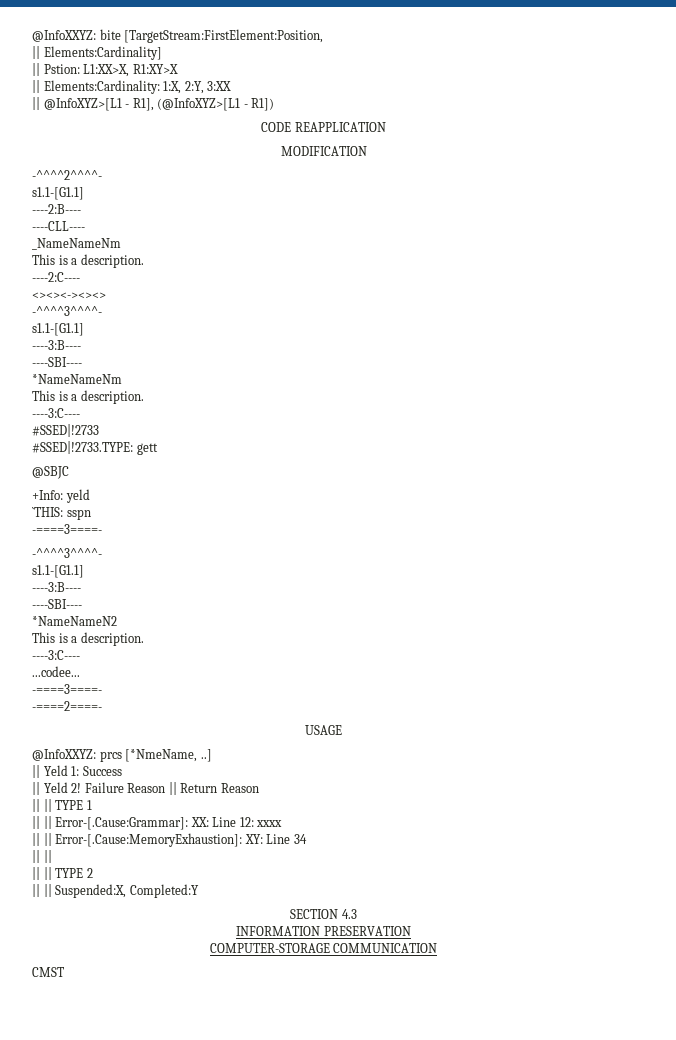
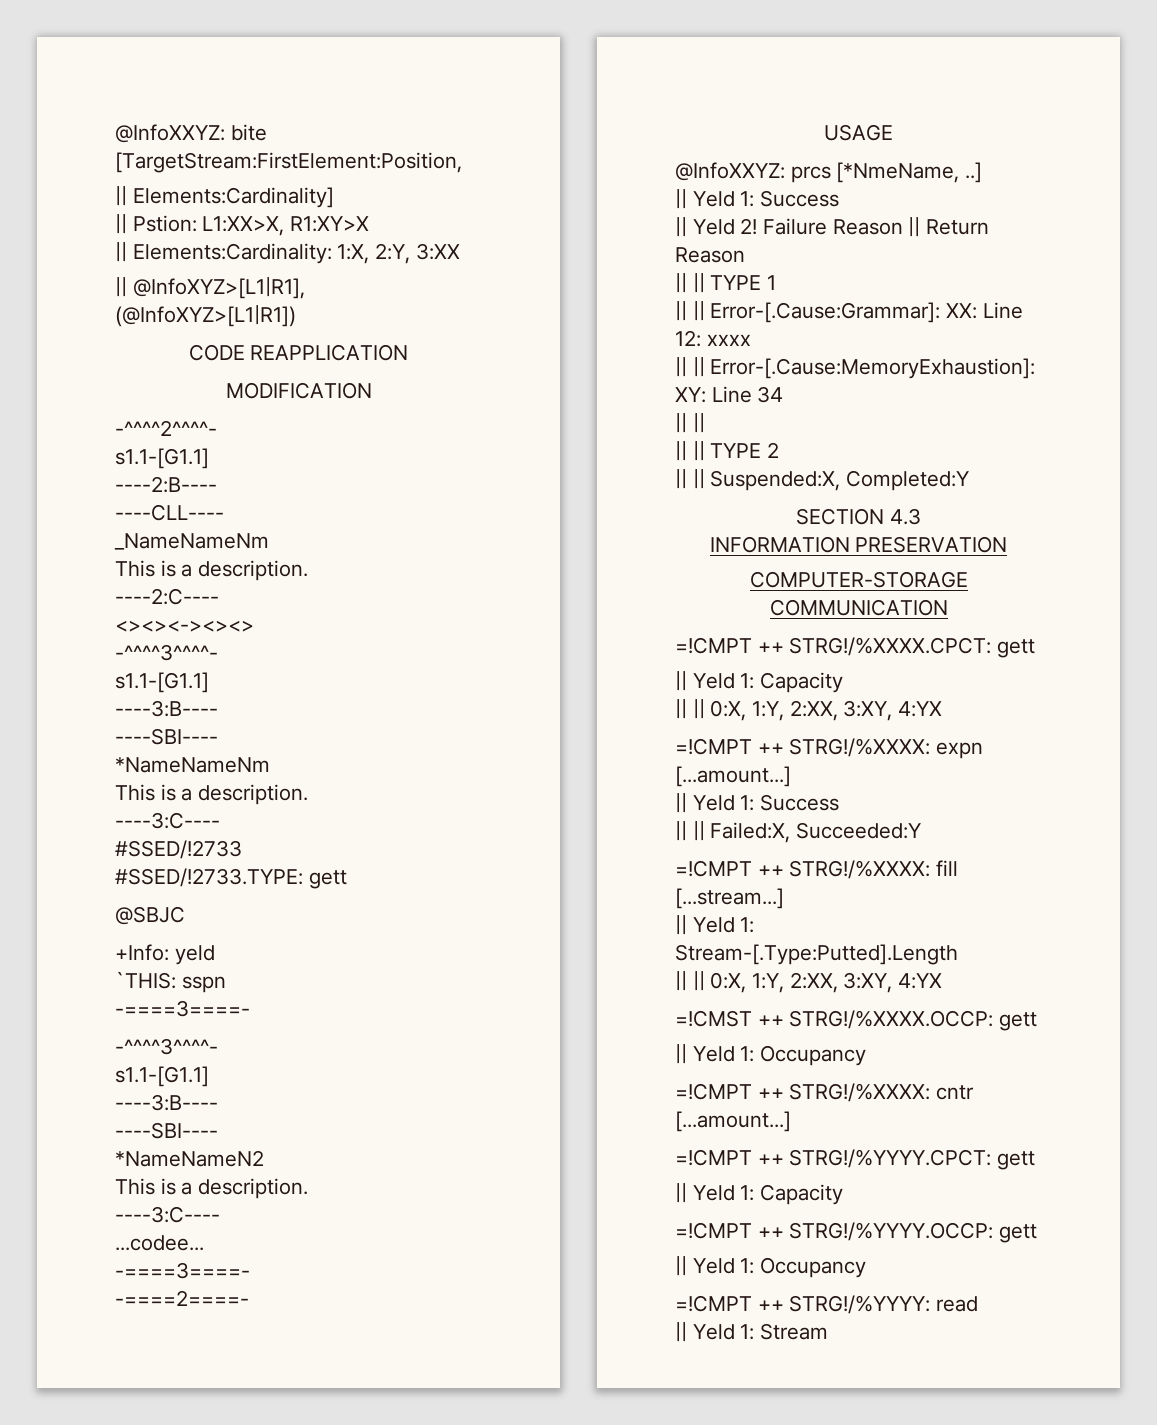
[43,98,275,111] @InfoXYZ>[L1 - R1], (@InfoXYZ>[L1 - R1]) -> [132,277,305,299] [115,305,296,327] @InfoXYZ>[L1|R1], (@InfoXYZ>[L1|R1])
[32,424,99,437] [32,441,133,454] #SSED|!2733 // #SSED|!2733.TYPE: -> [115,840,242,859] [115,868,303,887] #SSED/!2733 // #SSED/!2733.TYPE:
[32,967,64,977] CMST -> [675,637,1036,658] [675,671,844,693] [675,699,943,721] [675,738,984,759] [675,766,791,787] [675,793,840,813] [675,821,922,843] [675,860,959,879] [675,888,784,909] [675,915,755,935] [675,944,958,965] [675,971,943,993] [675,1010,1038,1031] [675,1044,867,1066] [675,1083,975,1102] [675,1111,791,1132] [675,1149,1036,1170] [675,1183,844,1205] [675,1222,1038,1243] [675,1256,867,1278] [675,1295,979,1314] [675,1322,829,1342] =!CMPT ++ STRG!/%XXXX.CPCT: gett // || Yeld 1: Capacity // || || 0:X, 1:Y, 2:XX, 3:XY, 4:YX // =!CMPT ++ STRG!/%XXXX: expn [...amount...] // || Yeld 1: Success // || || Failed:X, Succeeded:Y // =!CMPT ++ STRG!/%XXXX: fill [...stream...] // || Yeld 1: Stream-[.Type:Putted].Length // || || 0:X, 1:Y, 2:XX, 3:XY, 4:YX // =!CMST ++ STRG!/%XXXX.OCCP: gett // || Yeld 1: Occupancy // =!CMPT ++ STRG!/%XXXX: cntr [...amount...] // =!CMPT ++ STRG!/%YYYY.CPCT: gett // || Yeld 1: Capacity // =!CMPT ++ STRG!/%YYYY.OCCP: gett // || Yeld 1: Occupancy // =!CMPT ++ STRG!/%YYYY: read // || Yeld 1: Stream

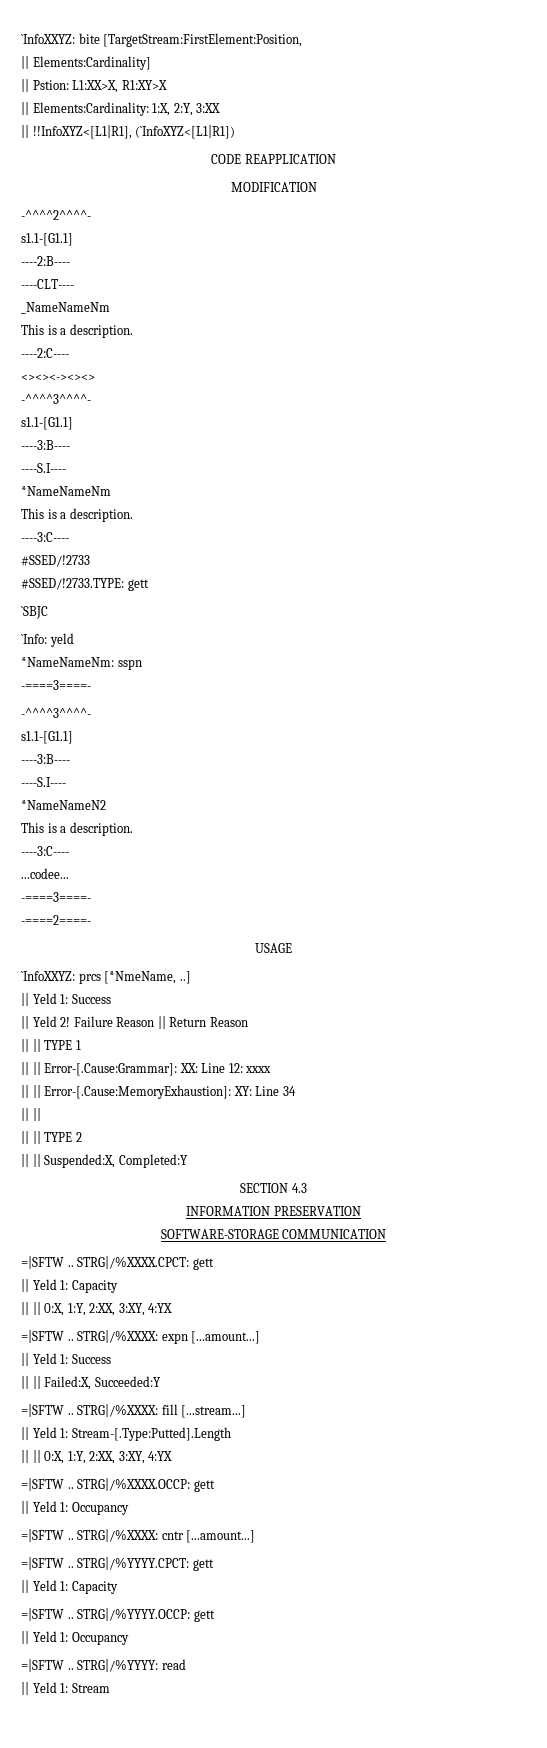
[115,124,225,143] @InfoXXYZ: -> [21,34,75,44] `InfoXXYZ:
[132,277,305,299] [115,305,296,327] @InfoXYZ>[L1|R1], (@InfoXYZ>[L1|R1]) -> [32,125,236,139] !!InfoXYZ<[L1|R1], (`InfoXYZ<[L1|R1])
[115,504,224,521] ----CLL---- -> [21,279,74,289] ----CLT----
[115,728,218,745] ----SBI---- -> [21,463,66,473] ----S.I----
[115,906,185,925] [115,944,169,961] @SBJC // +Info: -> [21,606,48,619] [21,634,47,644] `SBJC // `Info:
[115,971,176,989] `THIS: -> [21,657,114,667] *NameNameNm:
[115,1122,218,1139] ----SBI---- -> [21,777,66,787] ----S.I----
[675,162,785,181] @InfoXXYZ: -> [21,971,75,981] `InfoXXYZ:
[749,571,968,588] COMPUTER-STORAGE -> [160,1229,279,1239] SOFTWARE-STORAGE
[675,637,992,656] =!CMPT ++ STRG!/%XXXX.CPCT: -> [21,1256,190,1269] =|SFTW .. STRG|/%XXXX.CPCT:
[675,738,931,757] =!CMPT ++ STRG!/%XXXX: -> [21,1330,159,1343] =|SFTW .. STRG|/%XXXX:
[675,860,931,879] =!CMPT ++ STRG!/%XXXX: -> [21,1404,159,1417] =|SFTW .. STRG|/%XXXX:
[675,1010,1038,1031] [675,1044,867,1066] [675,1083,931,1102] =!CMST ++ STRG!/%XXXX.OCCP: gett // || Yeld 1: Occupancy // =!CMPT ++ STRG!/%XXXX: -> [21,1478,215,1492] [21,1501,129,1515] [21,1529,159,1542] =|SFTW .. STRG|/%XXXX.OCCP: gett // || Yeld 1: Occupancy // =|SFTW .. STRG|/%XXXX:
[675,1149,1036,1170] [675,1183,844,1205] [675,1222,1038,1243] [675,1256,867,1278] [675,1295,931,1314] =!CMPT ++ STRG!/%YYYY.CPCT: gett // || Yeld 1: Capacity // =!CMPT ++ STRG!/%YYYY.OCCP: gett // || Yeld 1: Occupancy // =!CMPT ++ STRG!/%YYYY: -> [21,1557,214,1571] [21,1580,118,1594] [21,1608,215,1622] [21,1631,129,1645] [21,1659,159,1672] =|SFTW .. STRG|/%YYYY.CPCT: gett // || Yeld 1: Capacity // =|SFTW .. STRG|/%YYYY.OCCP: gett // || Yeld 1: Occupancy // =|SFTW .. STRG|/%YYYY:

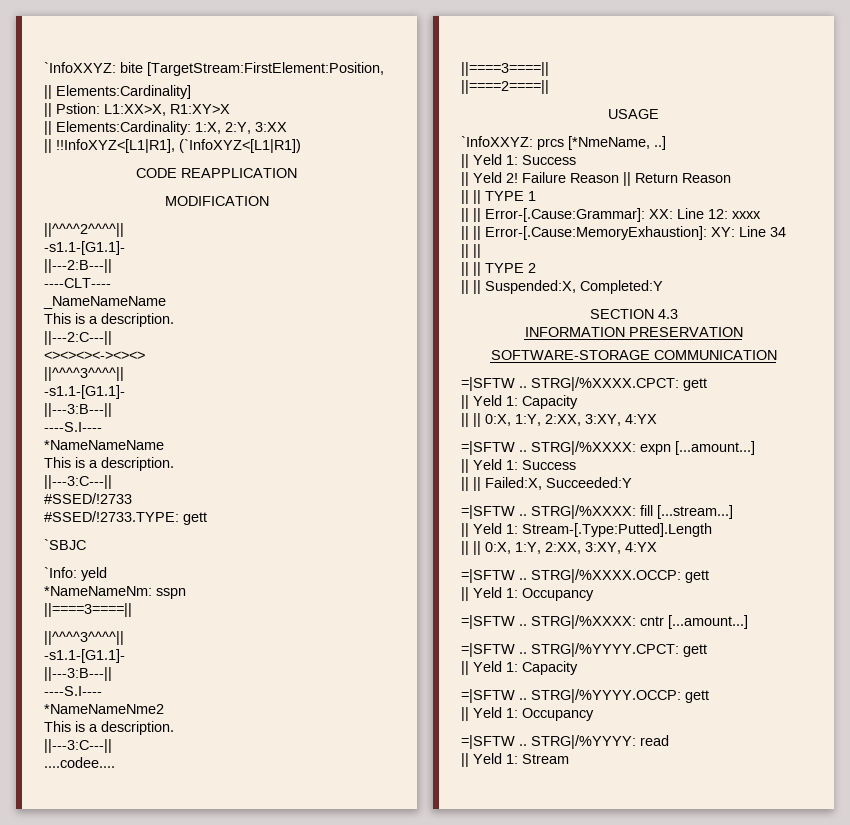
[21,210,91,220] [21,233,73,246] [21,256,70,266] -^^^^2^^^^- // s1.1-[G1.1] // ----2:B---- -> [44,223,124,237] [44,241,125,255] [44,259,112,273] ||^^^^2^^^^|| // -s1.1-[G1.1]- // ||---2:B---||
[21,302,110,314] [21,324,133,338] [21,348,69,358] [21,374,95,381] [21,394,91,404] [21,417,73,430] [21,440,70,450] [21,463,66,473] [21,486,111,496] [21,508,133,522] [21,532,69,542] _NameNameNm // This is a description. // ----2:C---- // <><><-><><> // -^^^^3^^^^- // s1.1-[G1.1] // ----3:B---- // ----S.I---- // *NameNameNm // This is a description. // ----3:C---- -> [43,296,166,309] [44,313,174,327] [44,331,112,345] [44,351,145,360] [44,367,124,381] [44,385,125,399] [44,403,112,417] [44,422,102,432] [44,440,164,450] [44,457,174,471] [44,475,112,489] _NameNameName // This is a description. // ||---2:C---|| // <><><><-><><> // ||^^^^3^^^^|| // -s1.1-[G1.1]- // ||---3:B---|| // ----S.I---- // *NameNameName // This is a description. // ||---3:C---||
[21,680,91,690] [21,708,91,718] [21,731,73,744] [21,754,70,764] [21,777,66,787] [21,800,106,810] [21,822,133,836] [21,846,69,856] [21,868,69,879] [21,892,91,902] [21,915,91,925] -====3====- // -^^^^3^^^^- // s1.1-[G1.1] // ----3:B---- // ----S.I---- // *NameNameN2 // This is a description. // ----3:C---- // ...codee... // -====3====- // -====2====- -> [44,603,132,617] [44,631,124,645] [44,649,125,663] [44,667,112,681] [44,686,102,696] [44,704,164,714] [44,721,174,735] [44,739,112,753] [44,757,115,768] [461,62,549,76] [461,80,549,94] ||====3====|| // ||^^^^3^^^^|| // -s1.1-[G1.1]- // ||---3:B---|| // ----S.I---- // *NameNameNme2 // This is a description. // ||---3:C---|| // ....codee.... // ||====3====|| // ||====2====||

